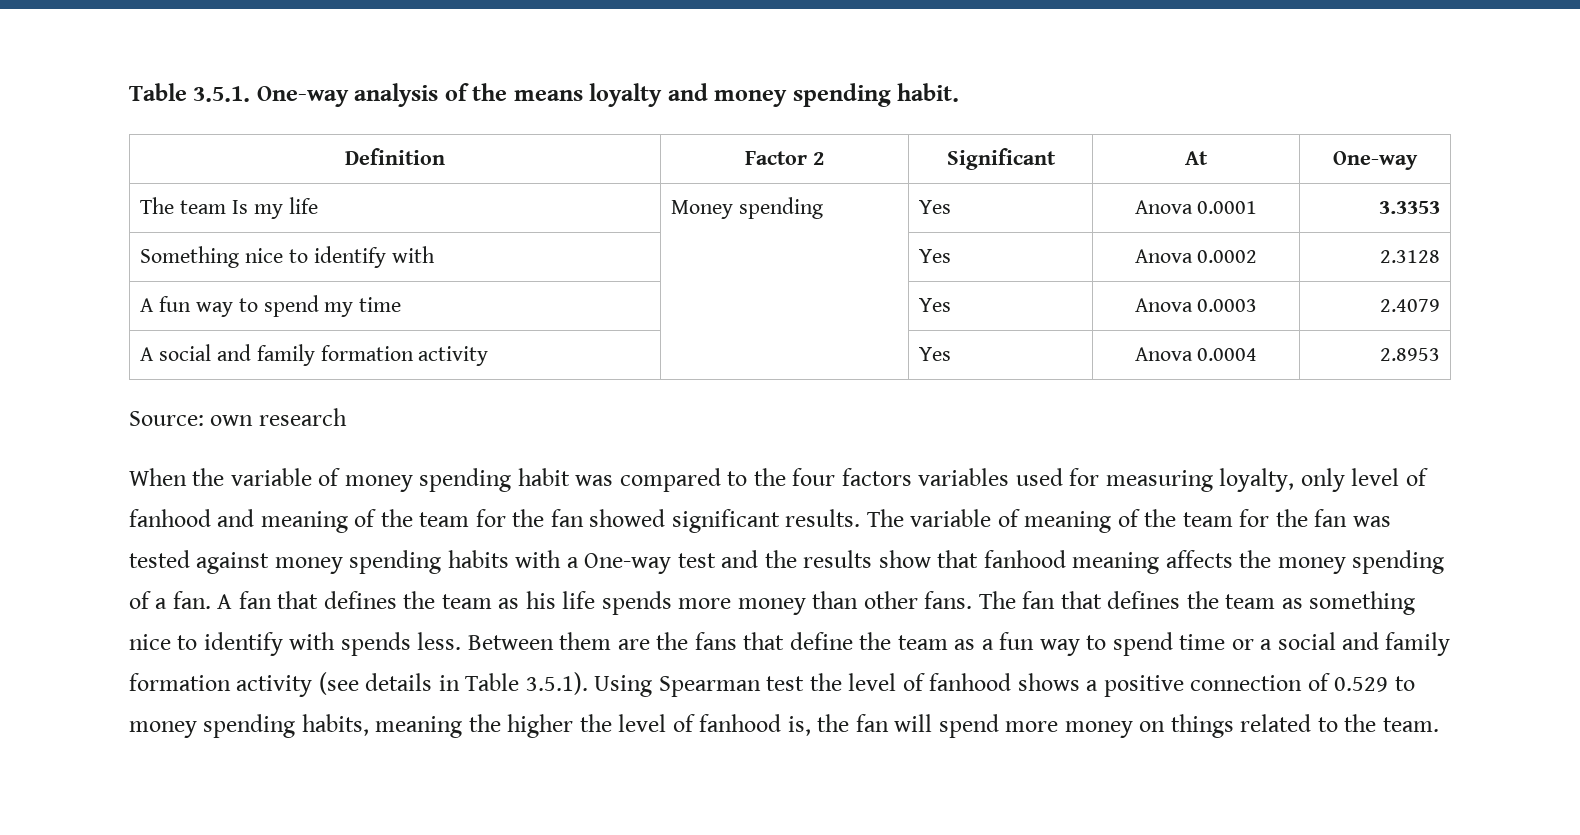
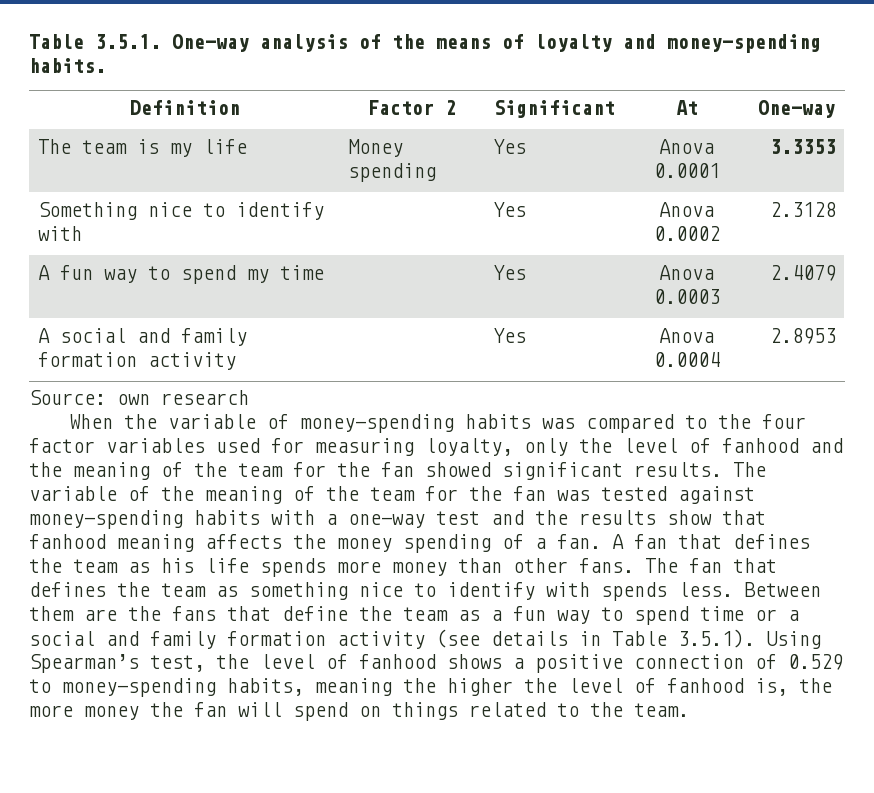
(583, 95) none -> [502,34,524,49] of
[714,83,960,107] money spending habit. -> [667,34,821,53] [29,58,106,73] money-spending habits.
[231,200,248,214] Is -> [136,139,159,154] is
[344,468,570,492] money spending habit -> [299,414,531,433] money-spending habits
[841,468,912,486] factors -> [29,438,95,453] factor
(1345, 480) none -> [579,438,612,453] the
(255, 518) none -> [29,462,62,477] the
(1020, 518) none -> [161,486,194,501] the
[274,550,442,574] money spending -> [29,510,183,529] money-spending
[584,553,672,574] One-way -> [348,514,425,528] one-way
[658,676,805,697] Spearman test -> [29,654,205,673] Spearman’s test,
[129,714,296,738] money spending -> [62,678,216,697] money-spending
(850, 723) none -> [29,702,183,720] more money the
[1005,721,1133,738] more money -> (348, 711) none

